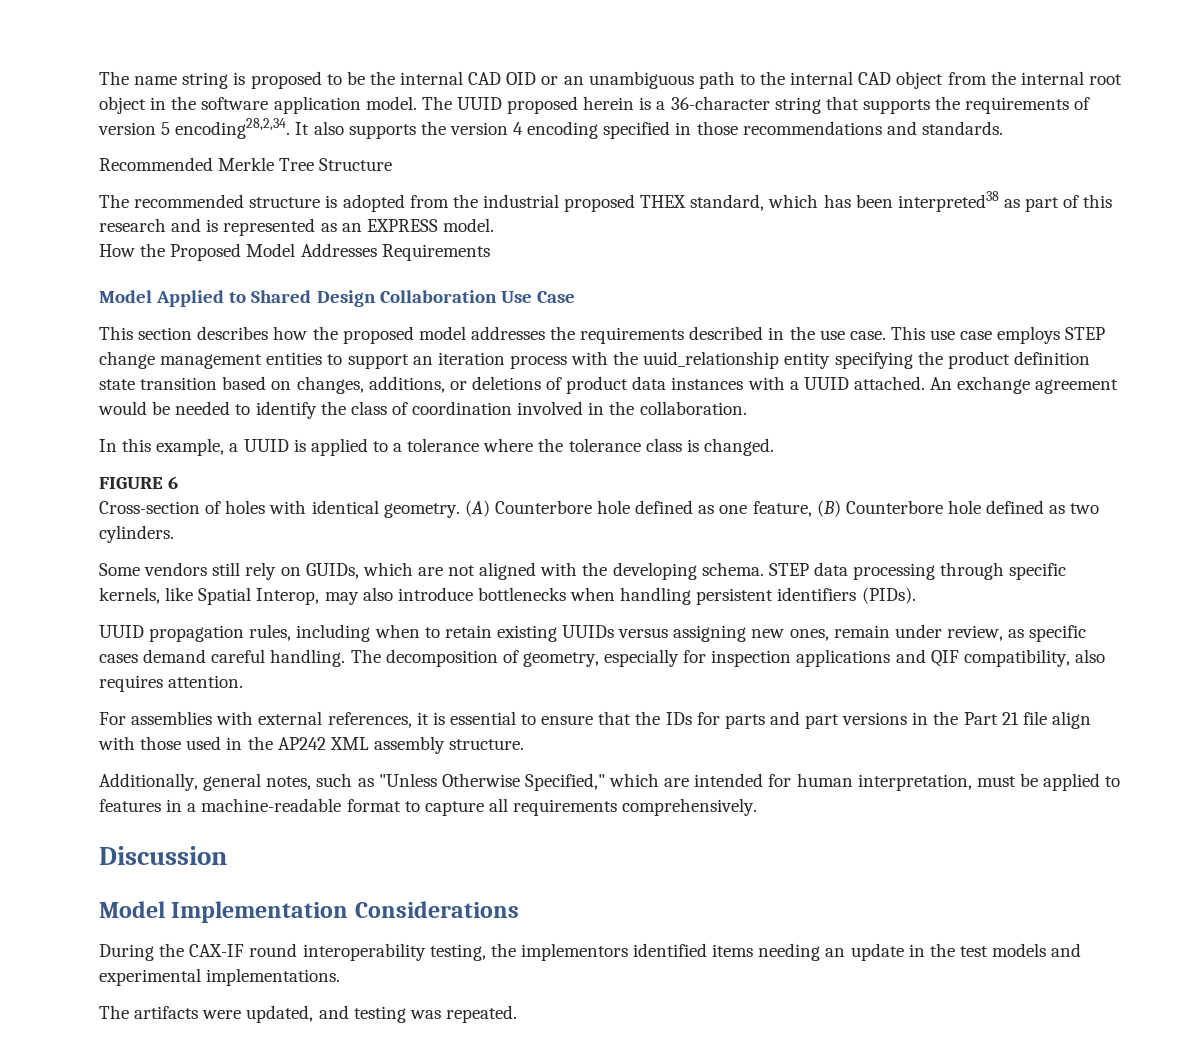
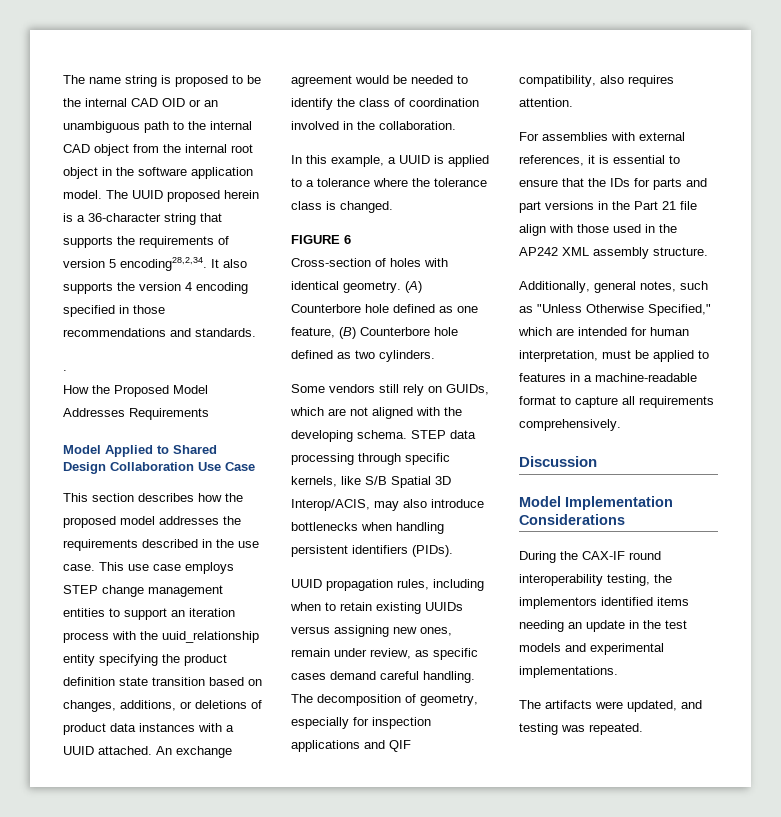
[99,157,393,171] [99,191,1113,212] [99,218,494,236] Recommended Merkle Tree Structure // The recommended structure is adopted from the industrial proposed THEX standard, which has been interpreted38 as part of this research and is represented as an EXPRESS model. -> [63,370,67,371] .
[198,587,320,605] Spatial Interop, -> [365,476,451,488] [291,499,370,511] S/B Spatial 3D Interop/ACIS,

